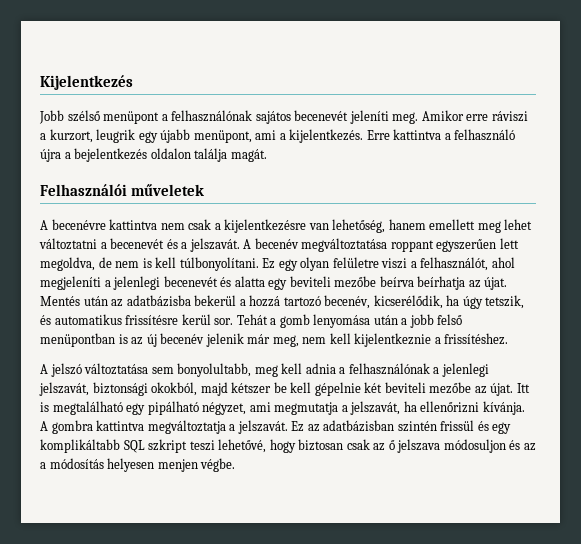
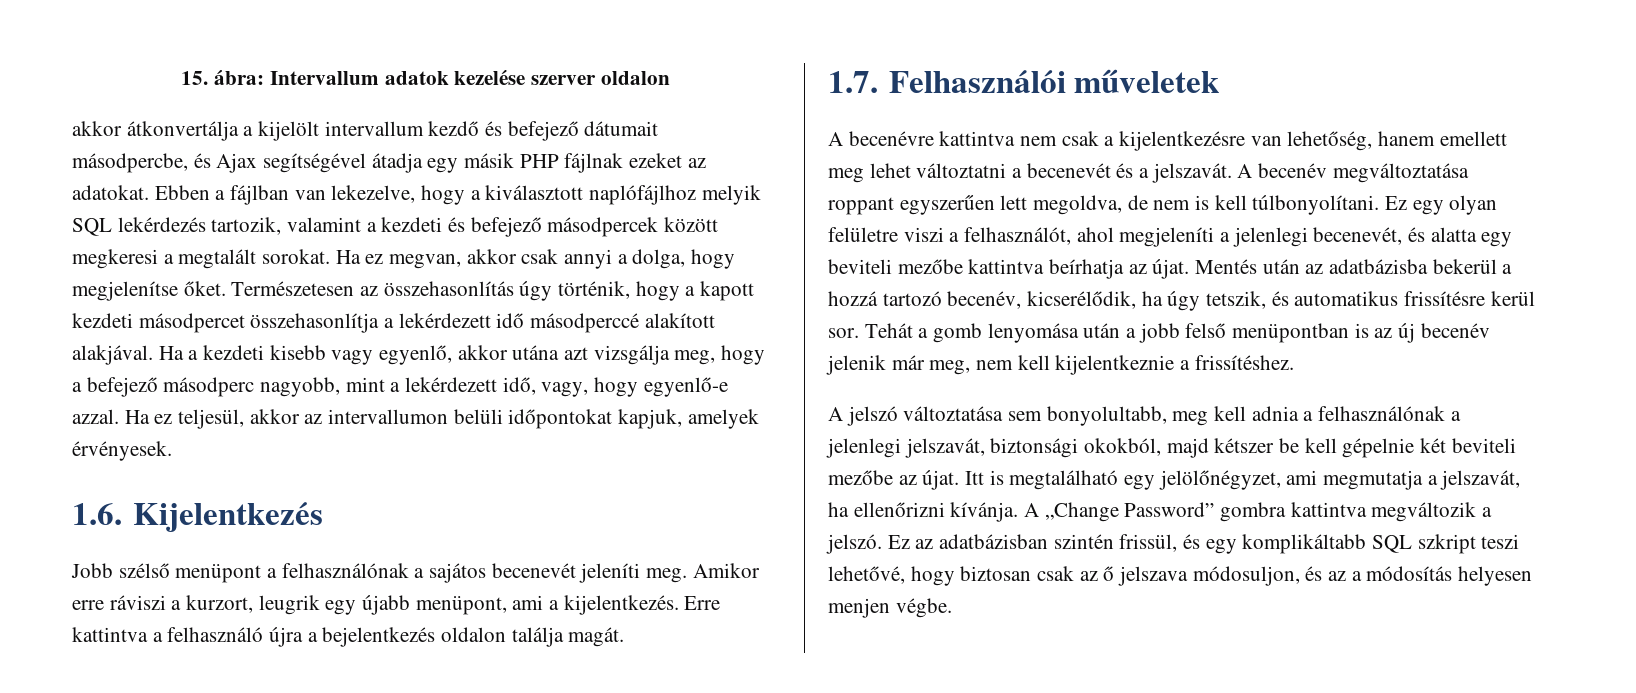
(40, 82) none -> [181,69,670,85] [72,121,659,141] [72,153,706,173] [72,185,761,205] [72,217,719,237] [72,249,736,269] [72,281,755,301] [72,313,715,333] [72,345,766,365] [72,377,728,397] [72,409,759,429] [72,441,172,461] [72,503,122,525] 15. ábra: Intervallum adatok kezelése szerver oldalon // akkor átkonvertálja a kijelölt intervallum kezdő és befejező dátumait másodpercbe, és Ajax segítségével átadja egy másik PHP fájlnak ezeket az adatokat. Ebben a fájlban van lekezelve, hogy a kiválasztott naplófájlhoz melyik SQL lekérdezés tartozik, valamint a kezdeti és befejező másodpercek között megkeresi a megtalált sorokat. Ha ez megvan, akkor csak annyi a dolga, hogy megjelenítse őket. Természetesen az összehasonlítás úgy történik, hogy a kapott kezdeti másodpercet összehasonlítja a lekérdezett idő másodperccé alakított alakjával. Ha a kezdeti kisebb vagy egyenlő, akkor utána azt vizsgálja meg, hogy a befejező másodperc nagyobb, mint a lekérdezett idő, vagy, hogy egyenlő-e azzal. Ha ez teljesül, akkor az intervallumon belüli időpontokat kapjuk, amelyek érvényesek. // 1.6.
(253, 116) none -> [414,568,425,578] a
(267, 155) none -> [828,71,878,93] 1.7.
[163,276,218,287] becenevét -> [1313,227,1403,245] becenevét,
[379,276,414,287] beírva -> [968,259,1045,274] kattintva
[147,401,247,415] pipálható négyzet, -> [1158,470,1281,490] jelölőnégyzet,
[51,420,288,434] gombra kattintva megváltoztatja a jelszavát. -> [1044,502,1493,522] [826,534,882,554] „Change Password” gombra kattintva megváltozik a jelszó.
[440,420,475,431] frissül -> [1119,534,1178,552] frissül,
[443,439,506,453] módosuljon -> [1192,566,1300,586] módosuljon,

